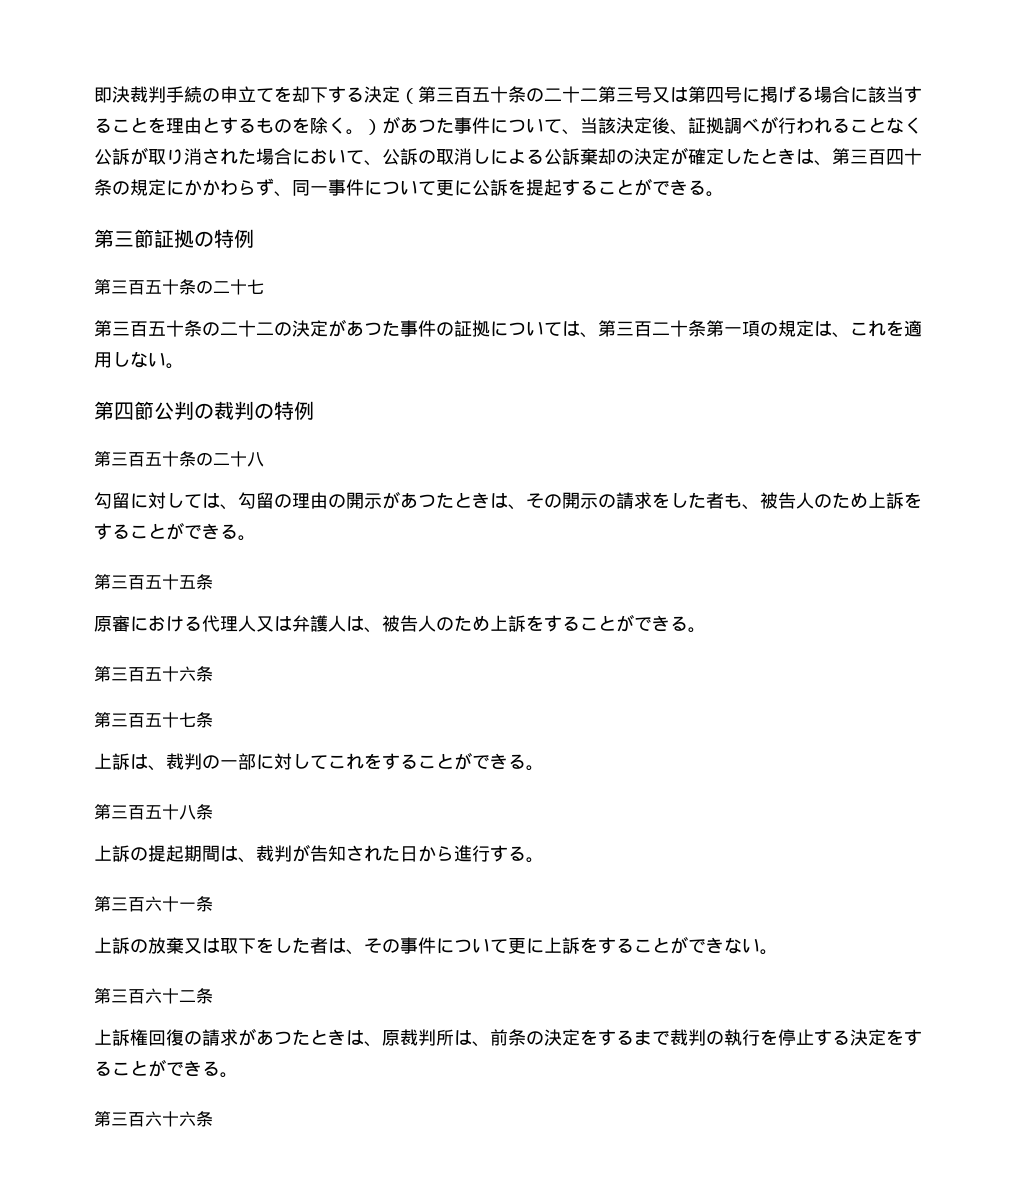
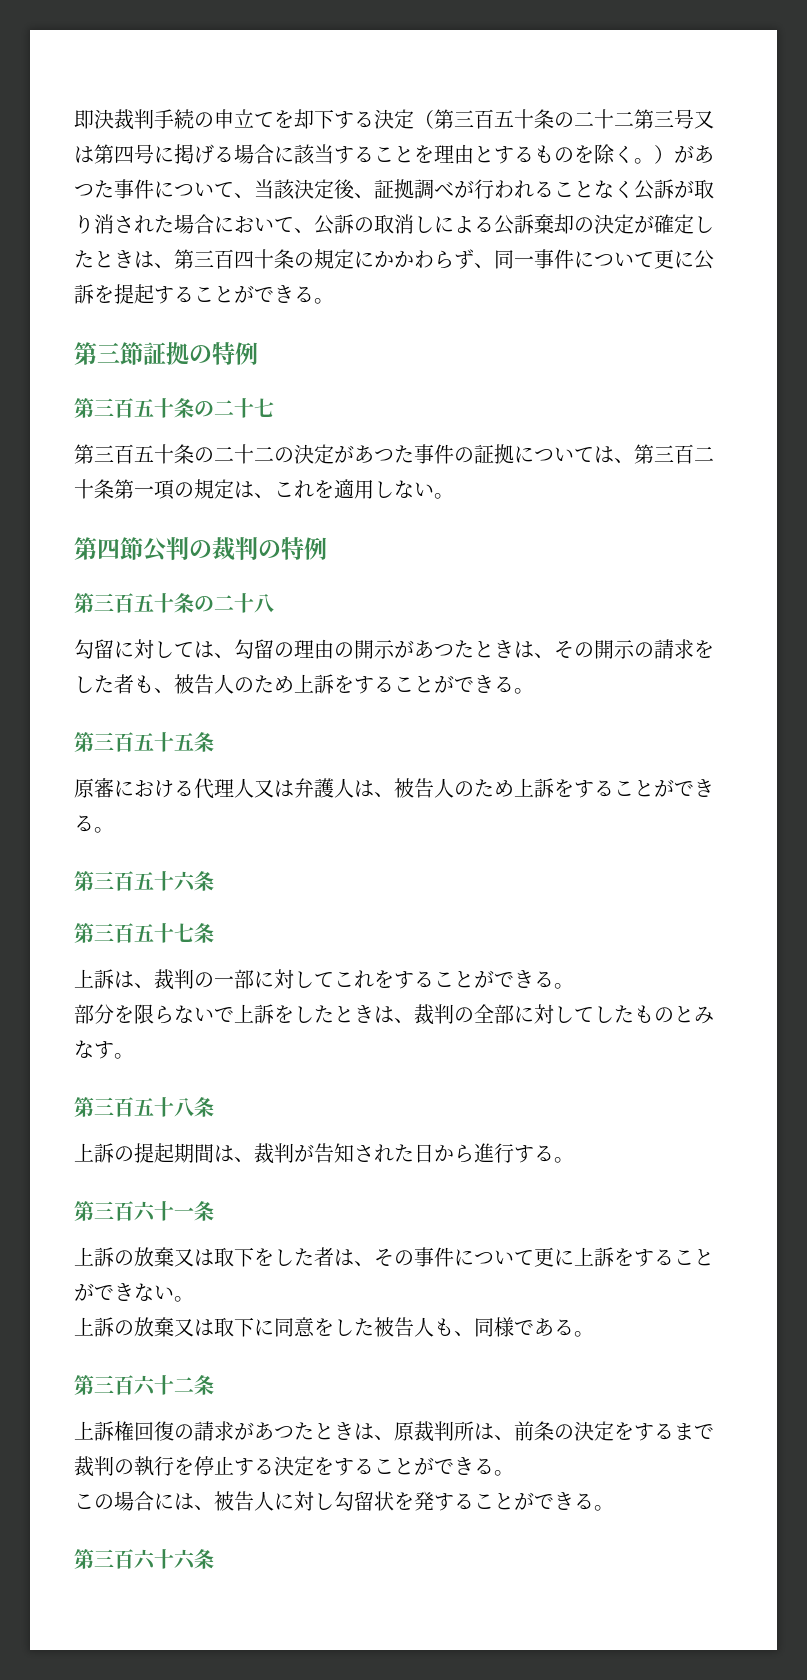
(544, 768) none -> [74,1004,714,1025] [74,1040,134,1059] // 部分を限らないで上訴をしたときは、裁判の全部に対してしたものとみなす。
(778, 952) none -> [74,1317,594,1337] // 上訴の放棄又は取下に同意をした被告人も、同様である。
(238, 1075) none -> [74,1491,614,1511] // この場合には、被告人に対し勾留状を発することができる。

